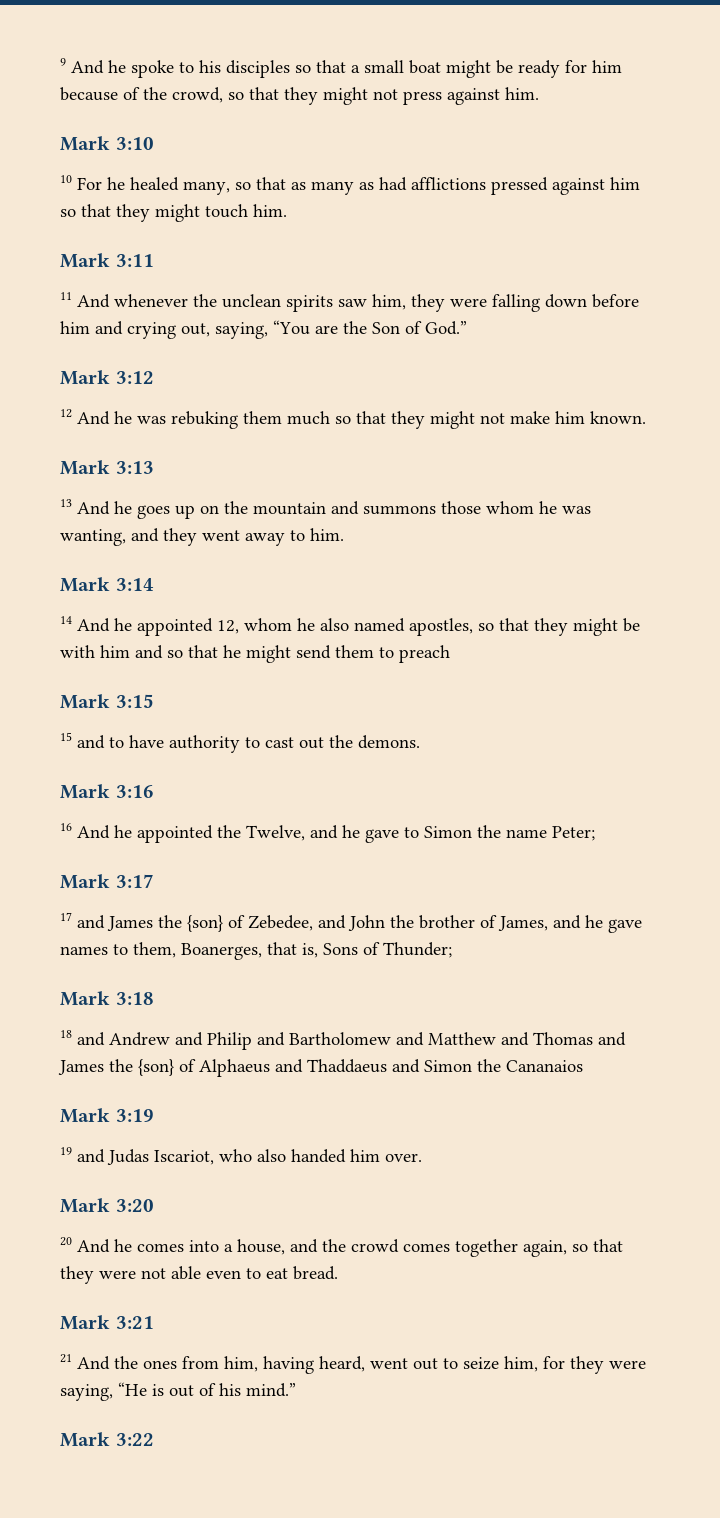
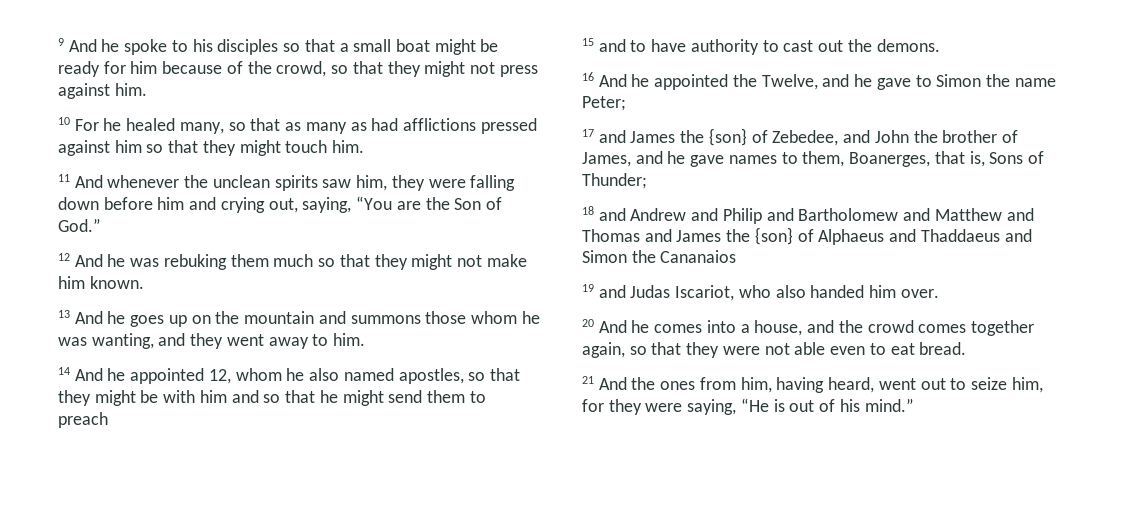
[60,136,154,151] // Mark 3:10 -> (147, 89) none
[60,253,154,268] // Mark 3:11 -> (365, 146) none
[60,370,154,385] // Mark 3:12 -> (101, 225) none
[60,460,154,475] // Mark 3:13 -> (144, 282) none
[60,577,154,592] // Mark 3:14 -> (366, 339) none
[60,694,154,709] // Mark 3:15 -> (108, 420) none
[60,784,154,799] // Mark 3:16 -> (940, 45) none
[60,874,154,889] // Mark 3:17 -> (626, 103) none
[60,991,154,1006] // Mark 3:18 -> (647, 181) none
[60,1108,154,1123] // Mark 3:19 -> (737, 256) none
[60,1198,154,1213] // Mark 3:20 -> (939, 293) none
[60,1315,154,1330] // Mark 3:21 -> (967, 348) none
[60,1432,154,1447] // Mark 3:22 -> (914, 405) none

